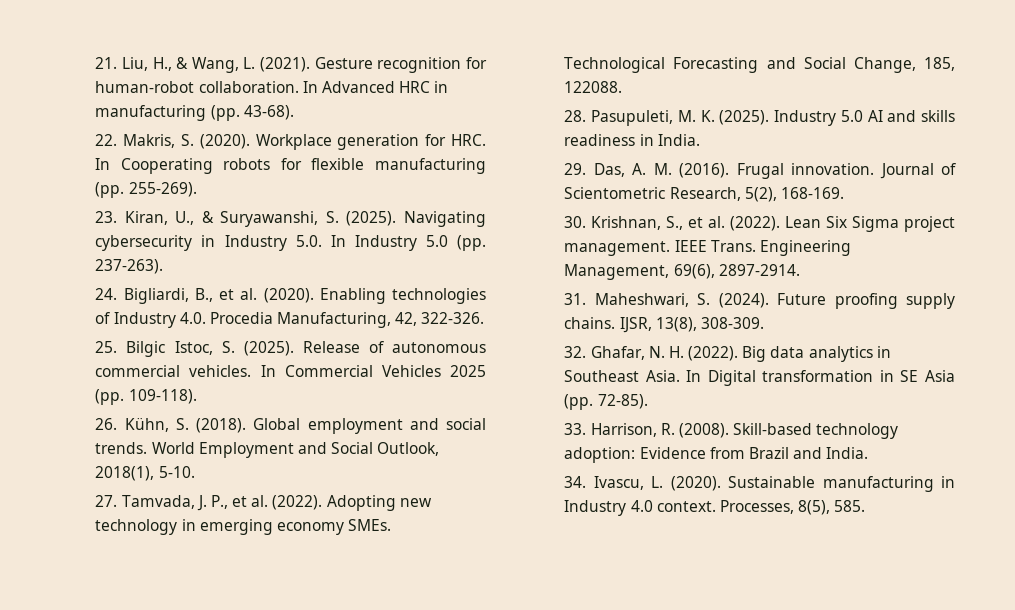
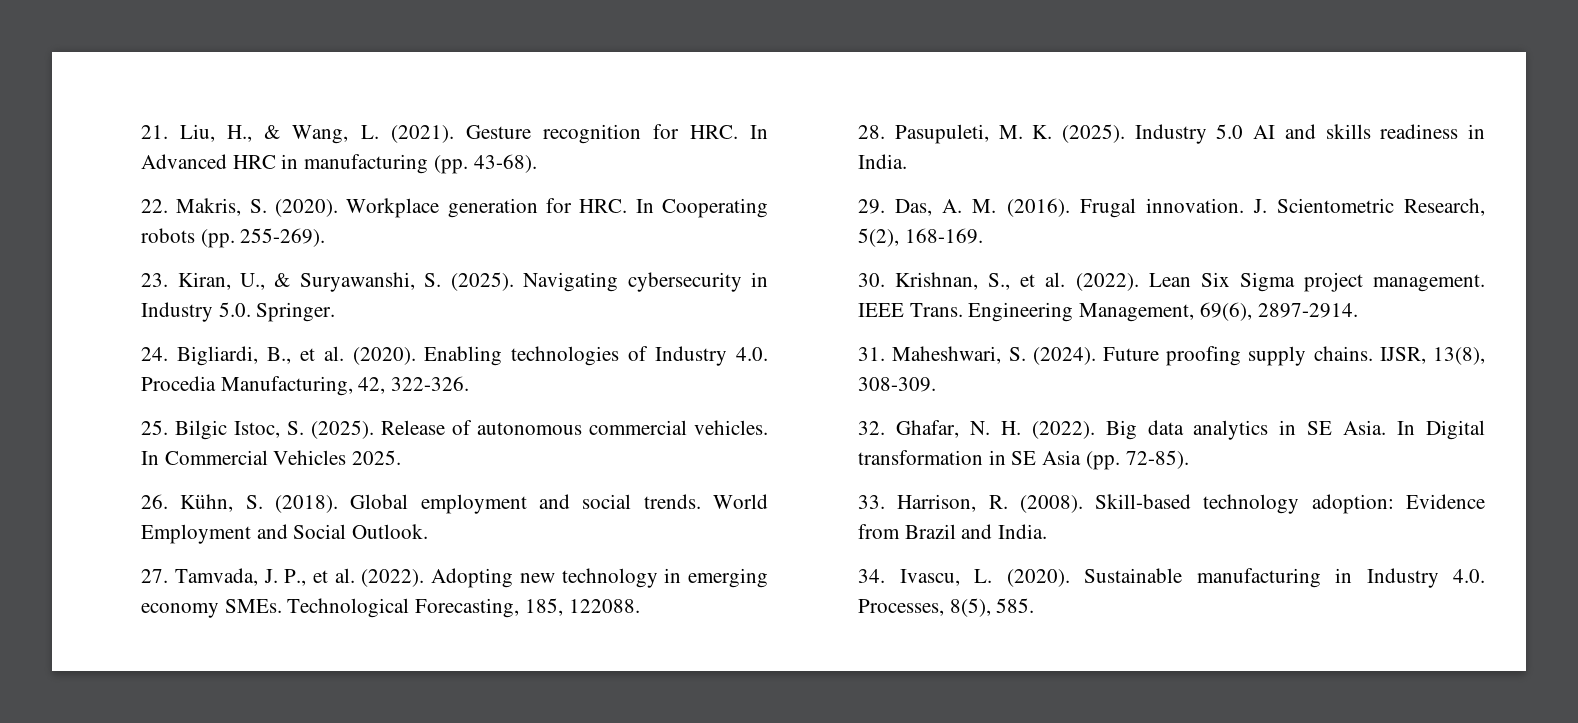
[95,81,299,93] human-robot collaboration. -> [689,125,738,139] HRC.
[280,158,486,174] for flexible manufacturing -> (196, 235) none
[330,235,486,251] [95,259,164,274] In Industry 5.0 (pp. 237-263). -> [256,302,336,322] Springer.
[450,365,486,377] [95,389,197,405] 2025 (pp. 109-118). -> [352,450,402,465] 2025.
[377,442,440,456] [95,466,195,481] Outlook, 2018(1), 5-10. -> [352,524,429,539] Outlook.
[673,57,916,73] Forecasting and Social Change, -> [415,598,520,618] Forecasting,
[879,163,956,179] Journal of -> [1252,199,1267,213] J.
[564,370,640,382] Southeast -> [1307,421,1333,435] SE
[630,500,716,512] 4.0 context. -> [1453,569,1485,583] 4.0.

